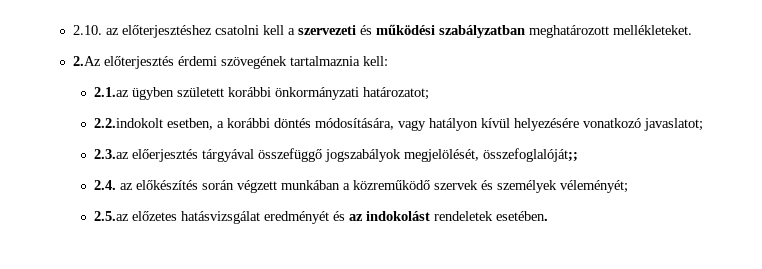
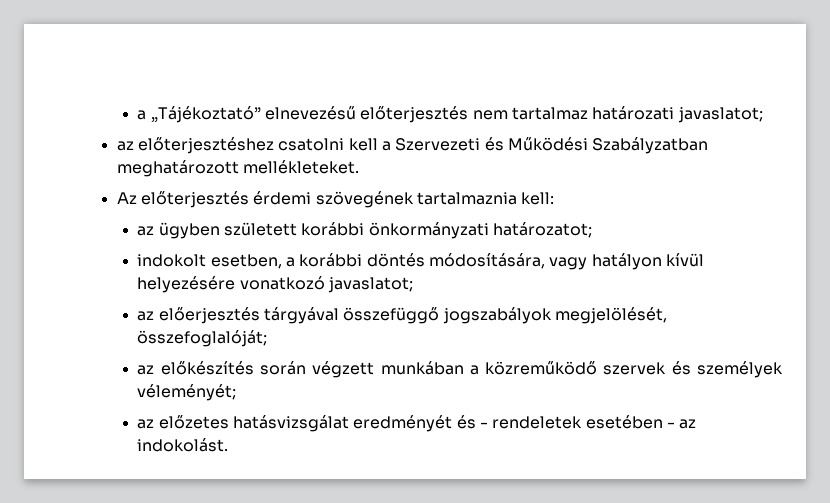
[72,25,102,35] 2.10. -> [137,106,763,123] a „Tájékoztató” elnevezésű előterjesztés nem tartalmaz határozati javaslatot; //
[297,24,525,38] szervezeti és működési szabályzatban -> [395,137,709,154] Szervezeti és Működési Szabályzatban
[72,56,101,66] 2.Az -> [116,192,137,204] Az
[93,87,129,97] 2.1.az -> [137,226,155,236] az
[93,118,163,128] 2.2.indokolt -> [137,254,207,267] indokolt
[93,149,129,159] 2.3.az -> [137,311,155,321] az
[482,148,578,162] [93,180,116,190] összefoglalóját;; // 2.4. -> [137,330,268,347] összefoglalóját; //
[93,211,129,221] 2.5.az -> [137,419,155,429] az
[348,211,548,221] az indokolást rendeletek esetében. -> [480,415,697,429] [137,438,229,452] - rendeletek esetében - az indokolást.

